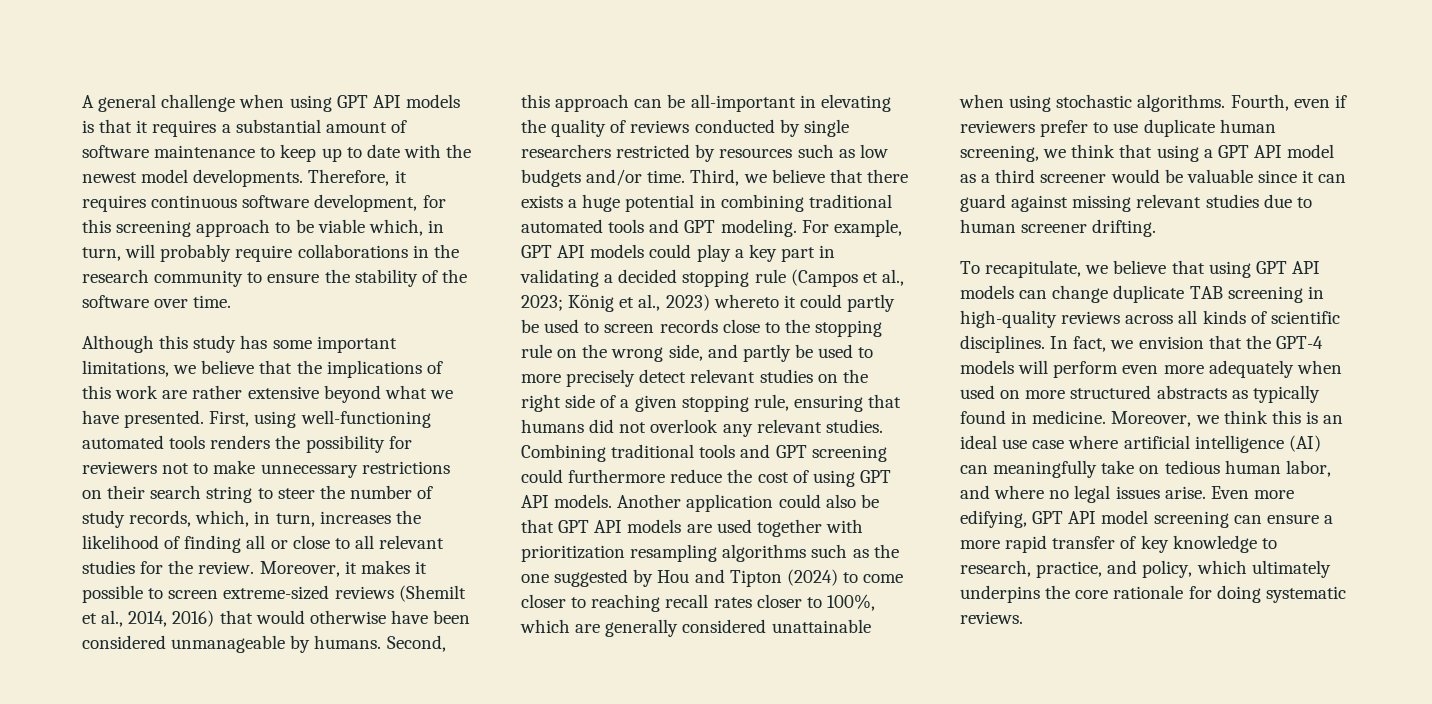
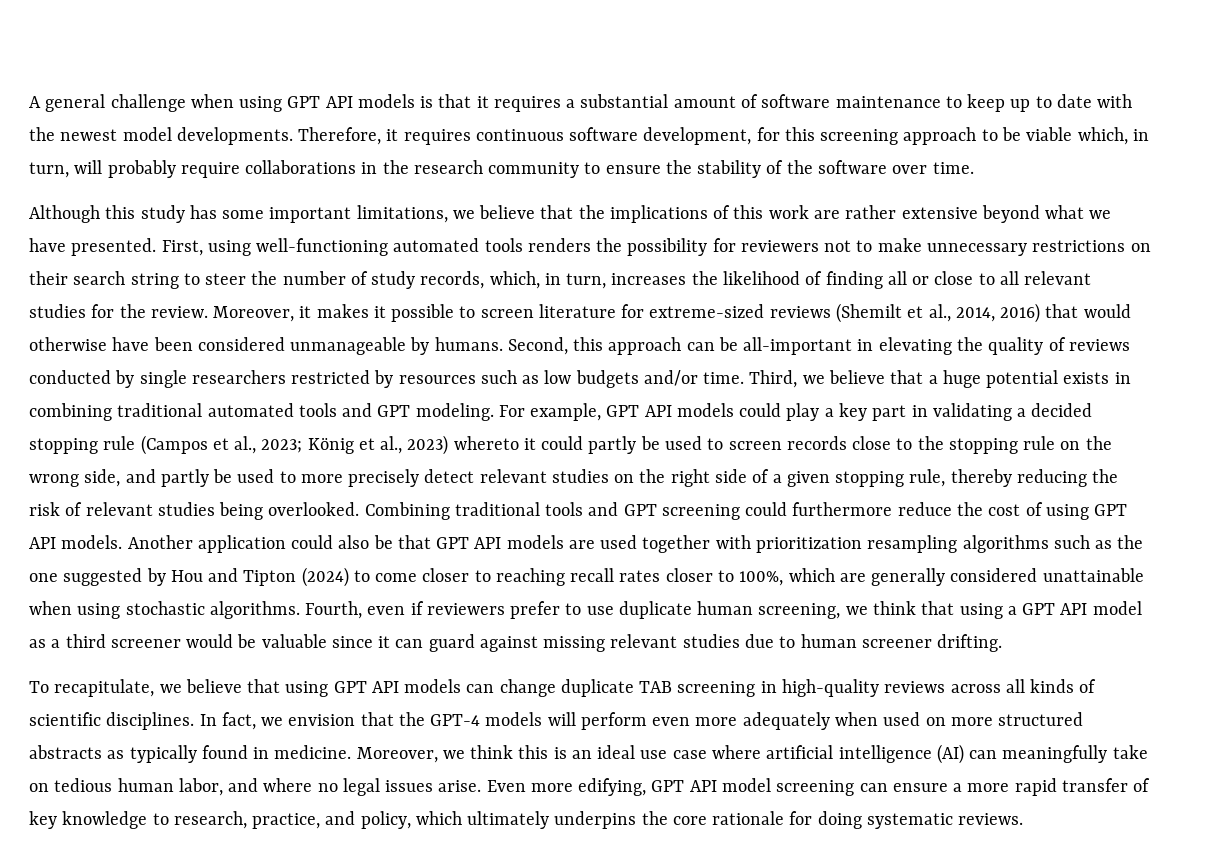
(219, 594) none -> [538,304,645,318] literature for
[866,169,908,183] [521,195,563,208] there exists -> (924, 377) none
(695, 203) none -> [1063,372,1110,384] exists
[793,394,902,412] [521,419,883,437] ensuring that humans did not overlook any relevant studies. -> [950,469,1119,487] [29,502,360,520] thereby reducing the risk of relevant studies being overlooked.

